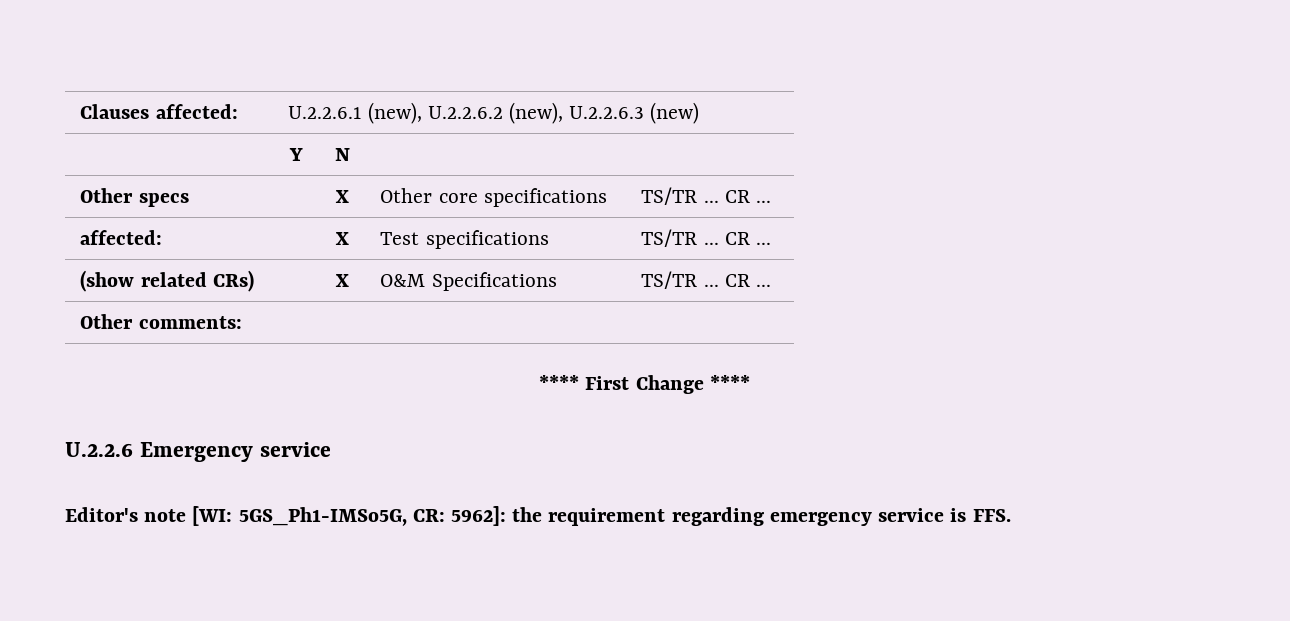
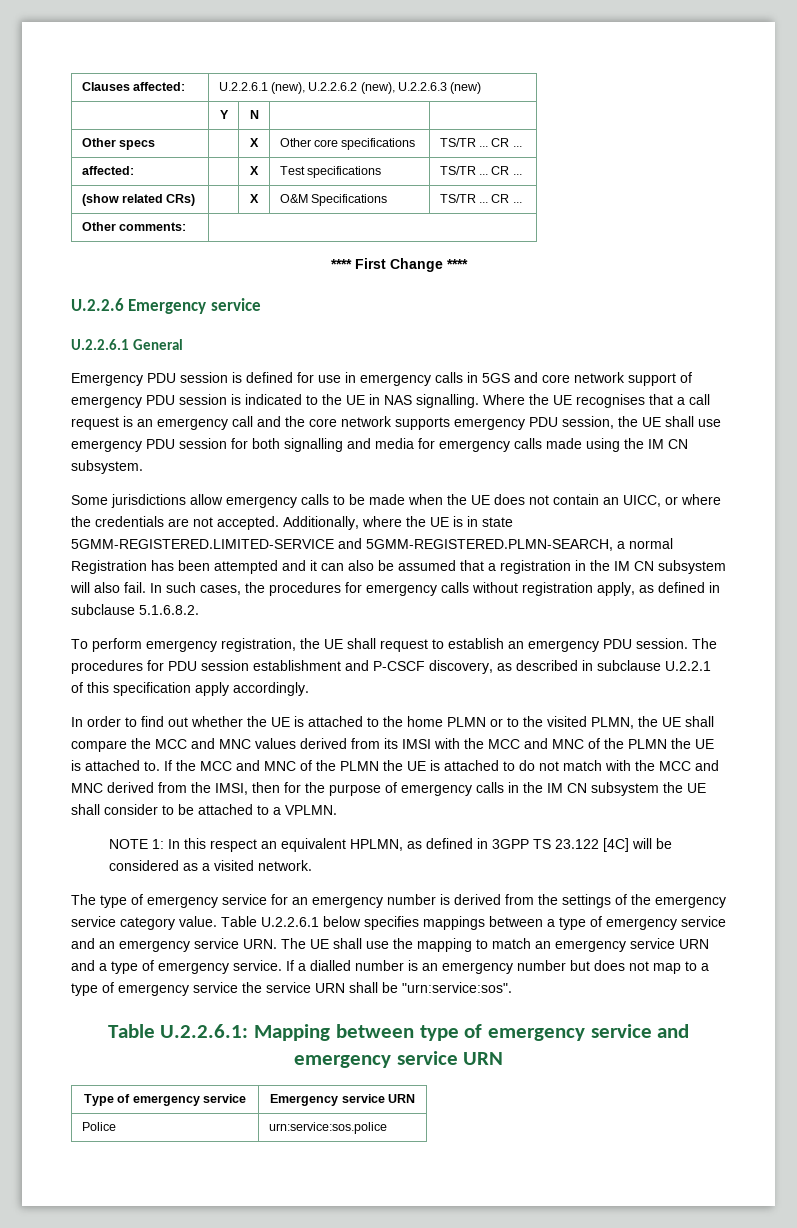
[65,506,1011,526] Editor's note [WI: 5GS_Ph1-IMSo5G, CR: 5962]: the requirement regarding emergency service is FFS. -> [71,339,184,350] [71,372,692,386] [71,394,710,408] [71,416,721,430] [71,438,688,452] [71,460,143,474] [71,494,721,508] [71,516,513,530] [71,538,673,551] [71,560,726,574] [70,582,720,596] [71,604,199,615] [71,638,717,652] [71,660,711,674] [71,682,309,696] [71,716,714,729] [71,738,714,752] [71,760,719,771] [71,782,706,796] [71,804,337,815] [109,838,673,852] [109,860,313,871] [71,894,726,908] [71,916,726,930] [71,938,709,952] [71,960,709,974] [71,982,512,996] [107,1024,690,1041] [293,1051,504,1068] [83,1094,247,1106] [270,1094,415,1106] [81,1122,116,1131] [268,1122,387,1134] U.2.2.6.1 General // Emergency PDU session is defined for use in emergency calls in 5GS and core network support of emergency PDU session is indicated to the UE in NAS signalling. Where the UE recognises that a call request is an emergency call and the core network supports emergency PDU session, the UE shall use emergency PDU session for both signalling and media for emergency calls made using the IM CN subsystem. // Some jurisdictions allow emergency calls to be made when the UE does not contain an UICC, or where the credentials are not accepted. Additionally, where the UE is in state 5GMM-REGISTERED.LIMITED-SERVICE and 5GMM-REGISTERED.PLMN-SEARCH, a normal Registration has been attempted and it can also be assumed that a registration in the IM CN subsystem will also fail. In such cases, the procedures for emergency calls without registration apply, as defined in subclause 5.1.6.8.2. // To perform emergency registration, the UE shall request to establish an emergency PDU session. The procedures for PDU session establishment and P-CSCF discovery, as described in subclause U.2.2.1 of this specification apply accordingly. // In order to find out whether the UE is attached to the home PLMN or to the visited PLMN, the UE shall compare the MCC and MNC values derived from its IMSI with the MCC and MNC of the PLMN the UE is attached to. If the MCC and MNC of the PLMN the UE is attached to do not match with the MCC and MNC derived from the IMSI, then for the purpose of emergency calls in the IM CN subsystem the UE shall consider to be attached to a VPLMN. // NOTE 1: In this respect an equivalent HPLMN, as defined in 3GPP TS 23.122 [4C] will be considered as a visited network. // The type of emergency service for an emergency number is derived from the settings of the emergency service category value. Table U.2.2.6.1 below specifies mappings between a type of emergency service and an emergency service URN. The UE shall use the mapping to match an emergency service URN and a type of emergency service. If a dialled number is an emergency number but does not map to a type of emergency service the service URN shall be "urn:service:sos". // Table U.2.2.6.1: Mapping between type of emergency service and emergency service URN // Type of emergency service | Emergency service URN // Police | urn:service:sos.police

